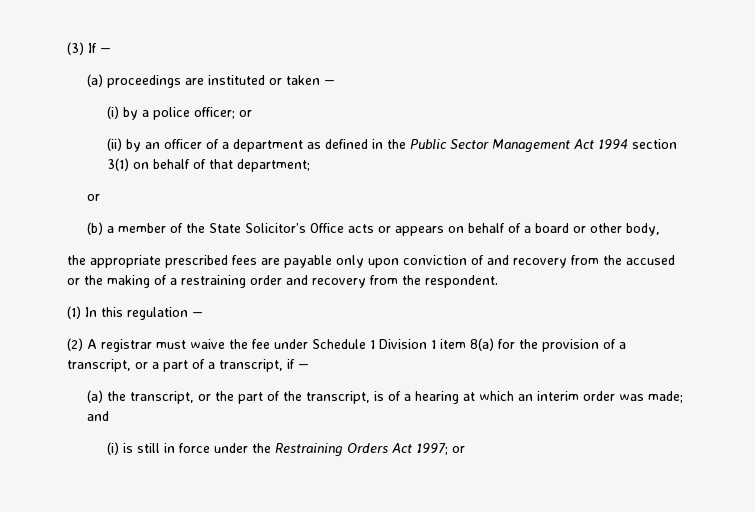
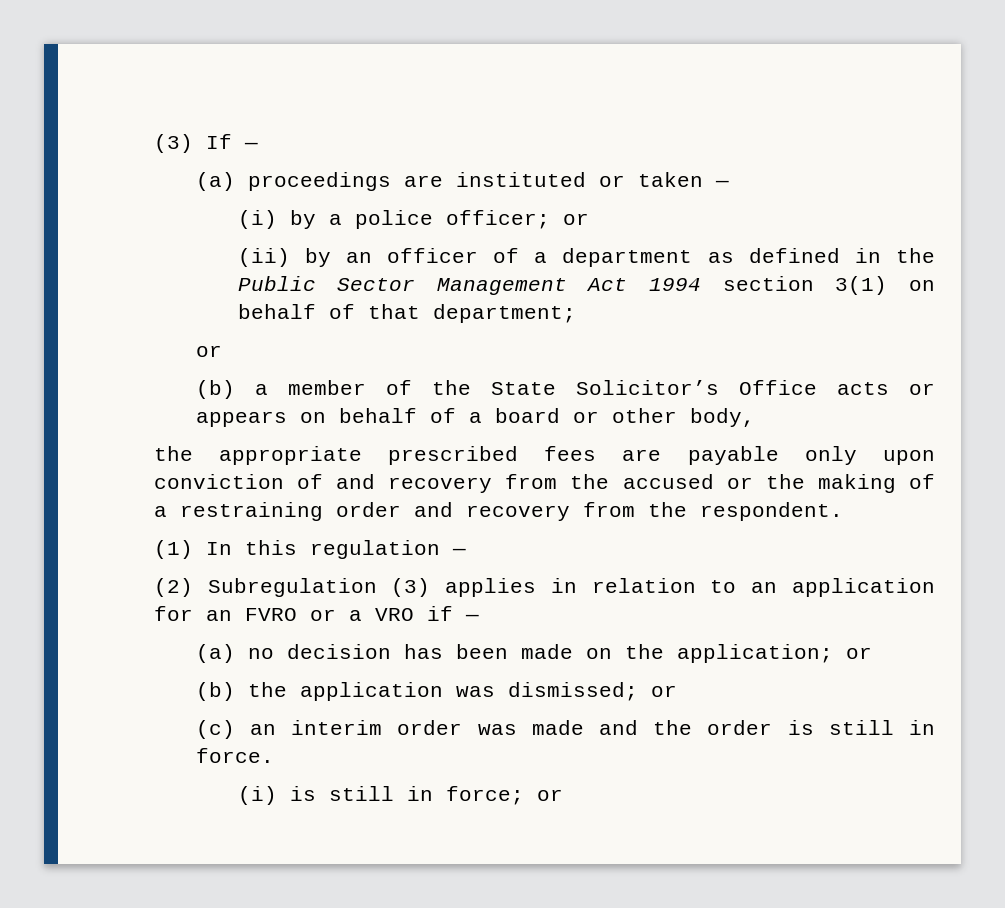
[86,338,626,352] [66,359,309,372] [86,390,514,404] A registrar must waive the fee under Schedule 1 Division 1 item 8(a) for the provision of a transcript, or a part of a transcript, if — // (a) the transcript, or the part of the transcript, is of a hearing at which -> [207,578,936,597] [153,606,479,621] [195,644,872,663] [195,682,677,701] [195,720,235,739] Subregulation (3) applies in relation to an application for an FVRO or a VRO if — // (a) no decision has been made on the application; or // (b) the application was dismissed; or // (c)
[647,391,683,403] [86,411,109,421] [106,442,448,457] made; and // (i) is still in force under the Restraining Orders Act 1997; -> [531,720,935,735] [195,748,274,763] [237,786,524,805] made and the order is still in force. // (i) is still in force;

